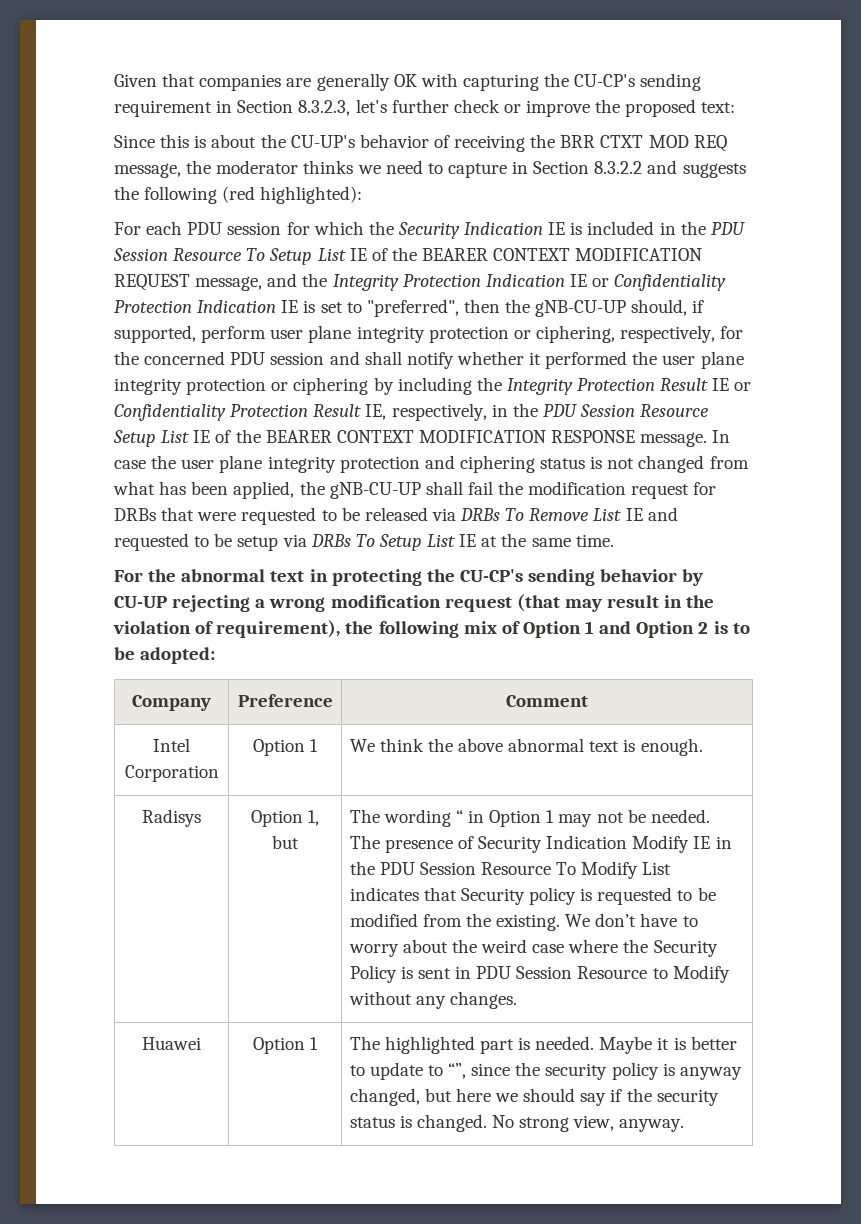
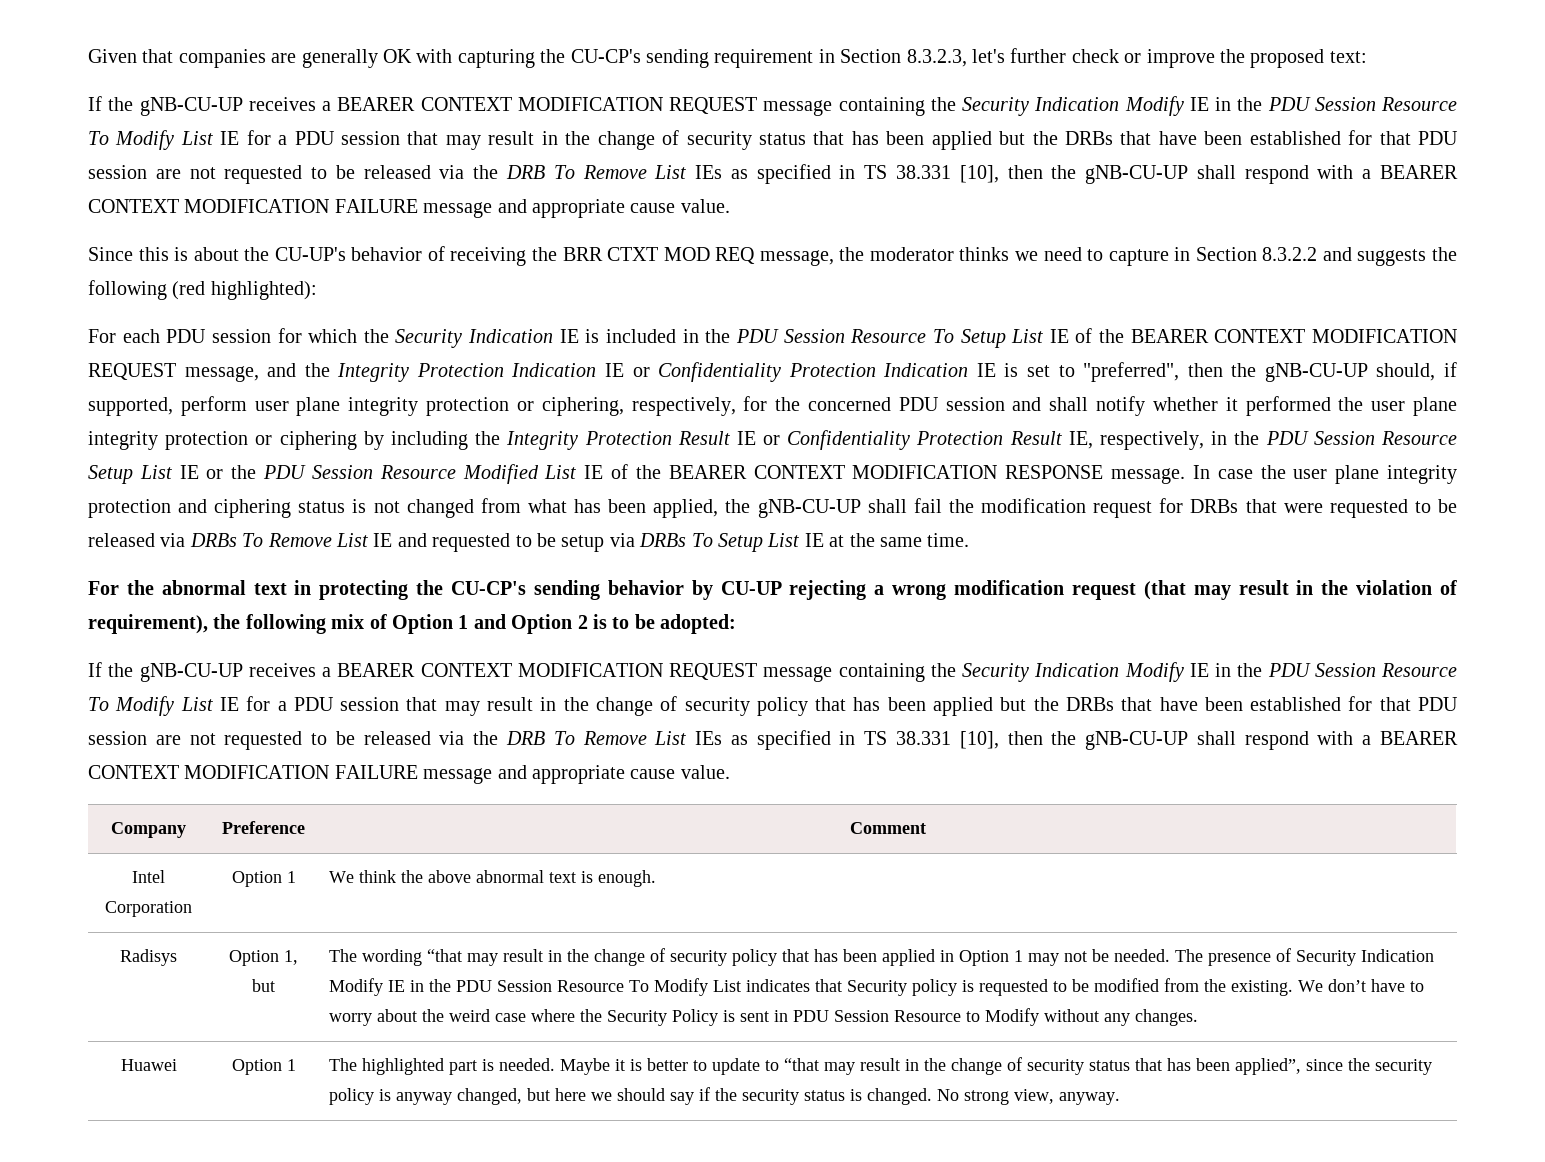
(736, 107) none -> [88,96,1457,116] [88,130,1458,150] [88,164,1459,184] [88,199,730,218] // If the gNB-CU-UP receives a BEARER CONTEXT MODIFICATION REQUEST message containing the Security Indication Modify IE in the PDU Session Resource To Modify List IE for a PDU session that may result in the change of security status that has been applied but the DRBs that have been established for that PDU session are not requested to be released via the DRB To Remove List IEs as specified in TS 38.331 [10], then the gNB-CU-UP shall respond with a BEARER CONTEXT MODIFICATION FAILURE message and appropriate cause value.
(211, 436) none -> [206,464,604,484] or the PDU Session Resource Modified List IE
(216, 655) none -> [88,662,1457,682] [88,696,1458,716] [88,730,1459,750] [88,765,730,784] // If the gNB-CU-UP receives a BEARER CONTEXT MODIFICATION REQUEST message containing the Security Indication Modify IE in the PDU Session Resource To Modify List IE for a PDU session that may result in the change of security policy that has been applied but the DRBs that have been established for that PDU session are not requested to be released via the DRB To Remove List IEs as specified in TS 38.331 [10], then the gNB-CU-UP shall respond with a BEARER CONTEXT MODIFICATION FAILURE message and appropriate cause value.
[455,810,463,823] “ -> [426,948,935,966] “that may result in the change of security policy that has been applied
[448,1063,467,1079] “”, -> [783,1057,1301,1075] “that may result in the change of security status that has been applied”,

